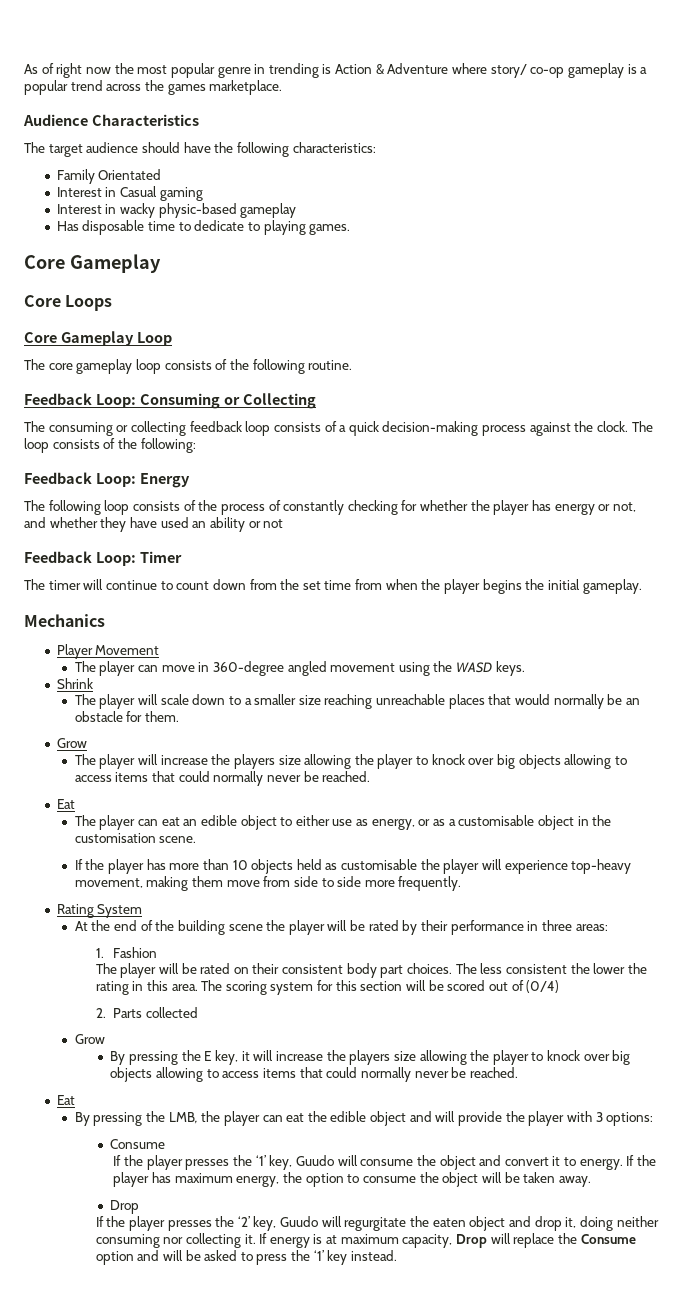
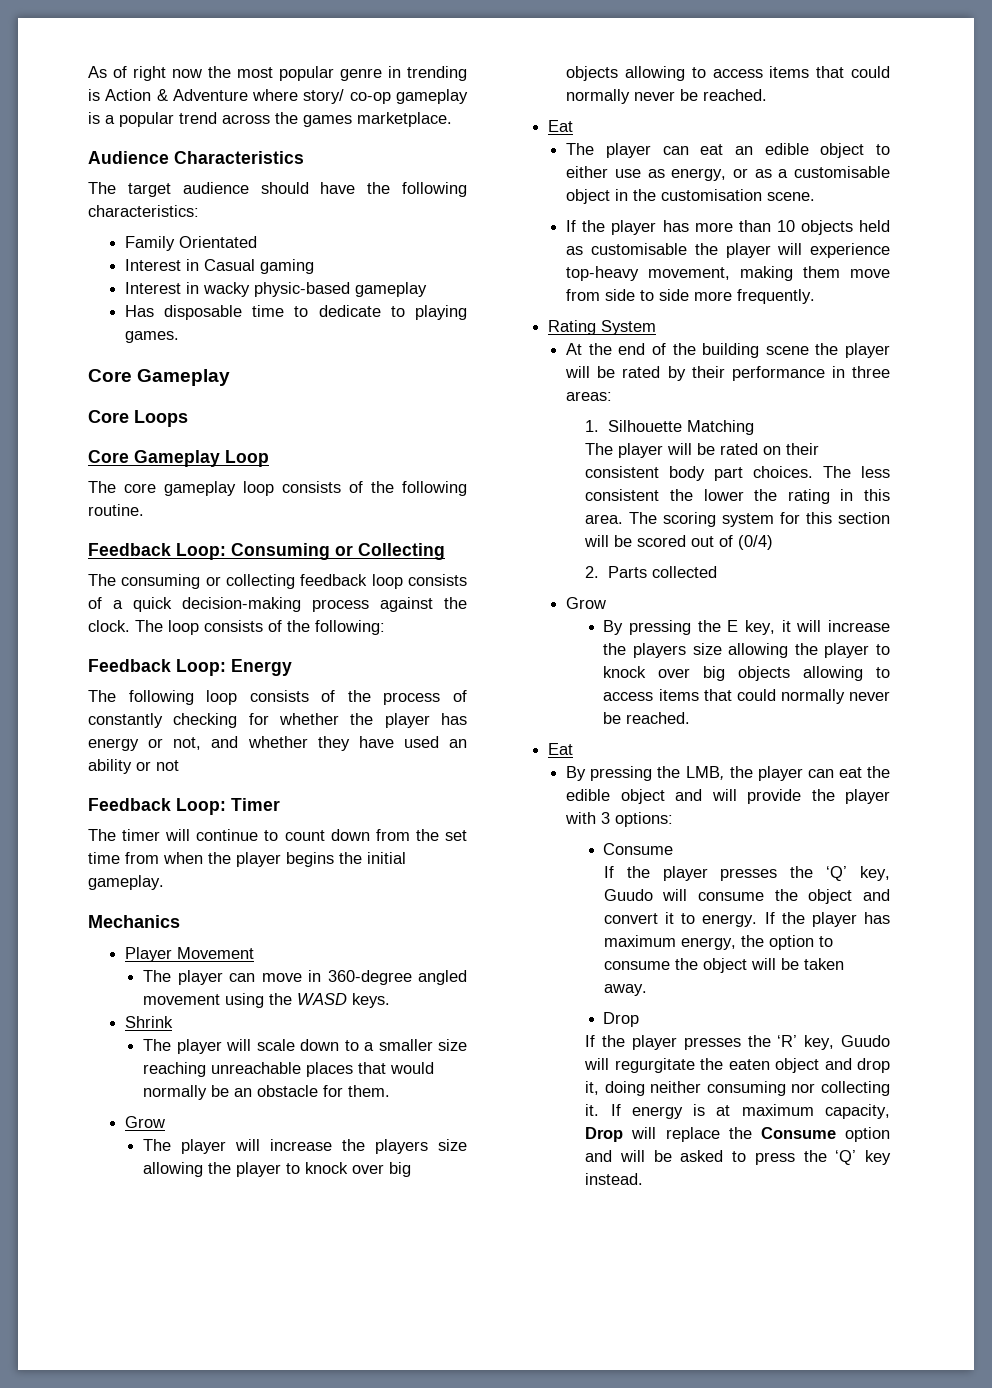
[113,947,158,958] Fashion -> [607,420,754,435] Silhouette Matching
[255,1155,266,1166] ‘1’ -> [826,866,848,881] ‘Q’
[237,1216,250,1227] ‘2’ -> [777,1035,798,1047] ‘R’
[313,1250,324,1261] ‘1’ -> [835,1150,857,1165] ‘Q’

